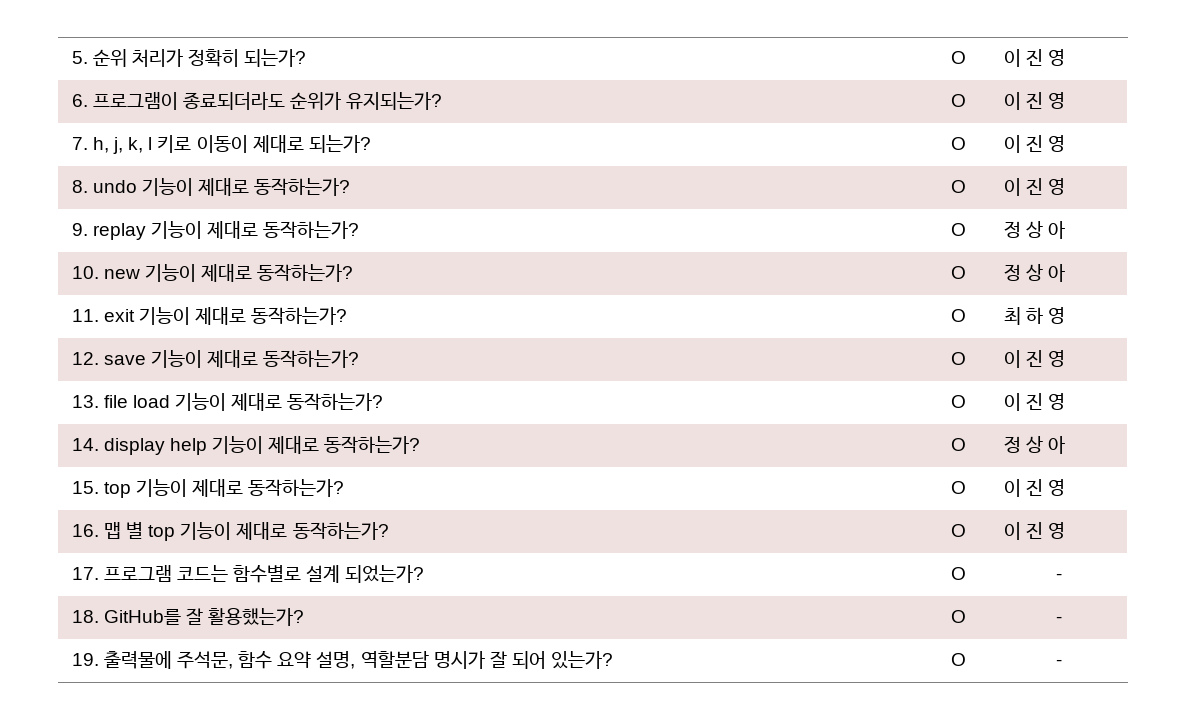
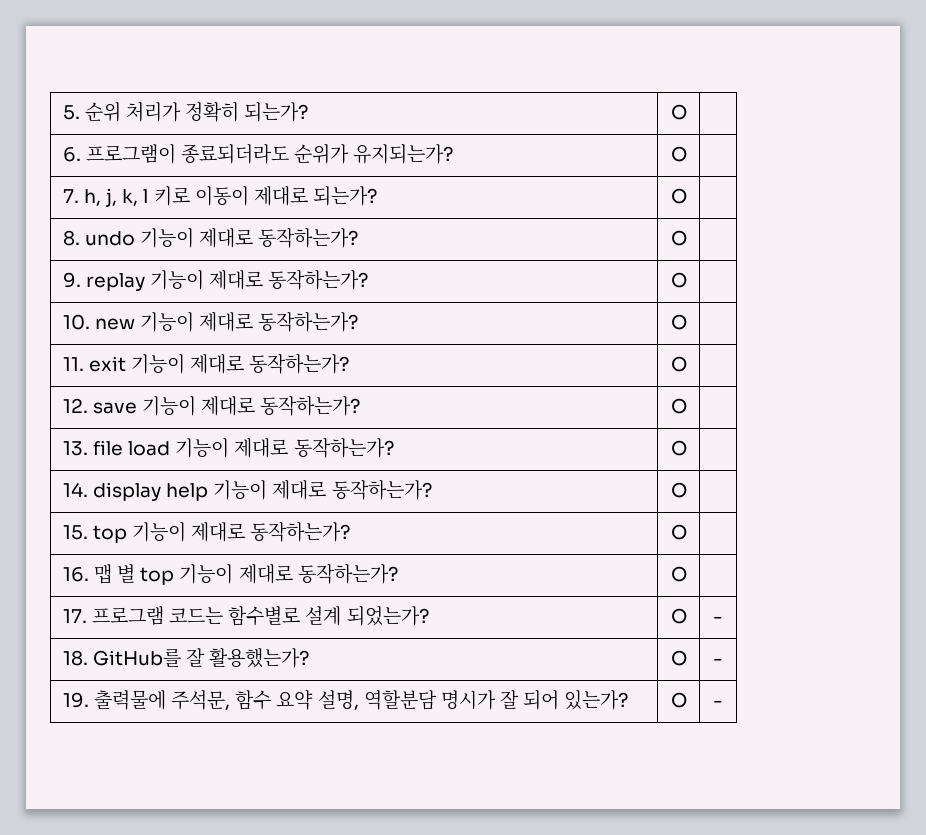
[1003,49,1065,67] 이 진 영 -> (687, 112) none
[1003,92,1065,110] 이 진 영 -> (687, 154) none
[1003,135,1065,153] 이 진 영 -> (687, 196) none
[1003,178,1065,196] 이 진 영 -> (687, 238) none
[1003,221,1065,239] 정 상 아 -> (687, 280) none
[1003,264,1065,282] 정 상 아 -> (687, 322) none
[1003,307,1065,325] 최 하 영 -> (687, 364) none
[1003,350,1065,368] 이 진 영 -> (687, 406) none
[1003,393,1065,411] 이 진 영 -> (687, 448) none
[1003,436,1065,454] 정 상 아 -> (687, 490) none
[1003,479,1065,497] 이 진 영 -> (687, 532) none
[1003,522,1065,540] 이 진 영 -> (687, 574) none

